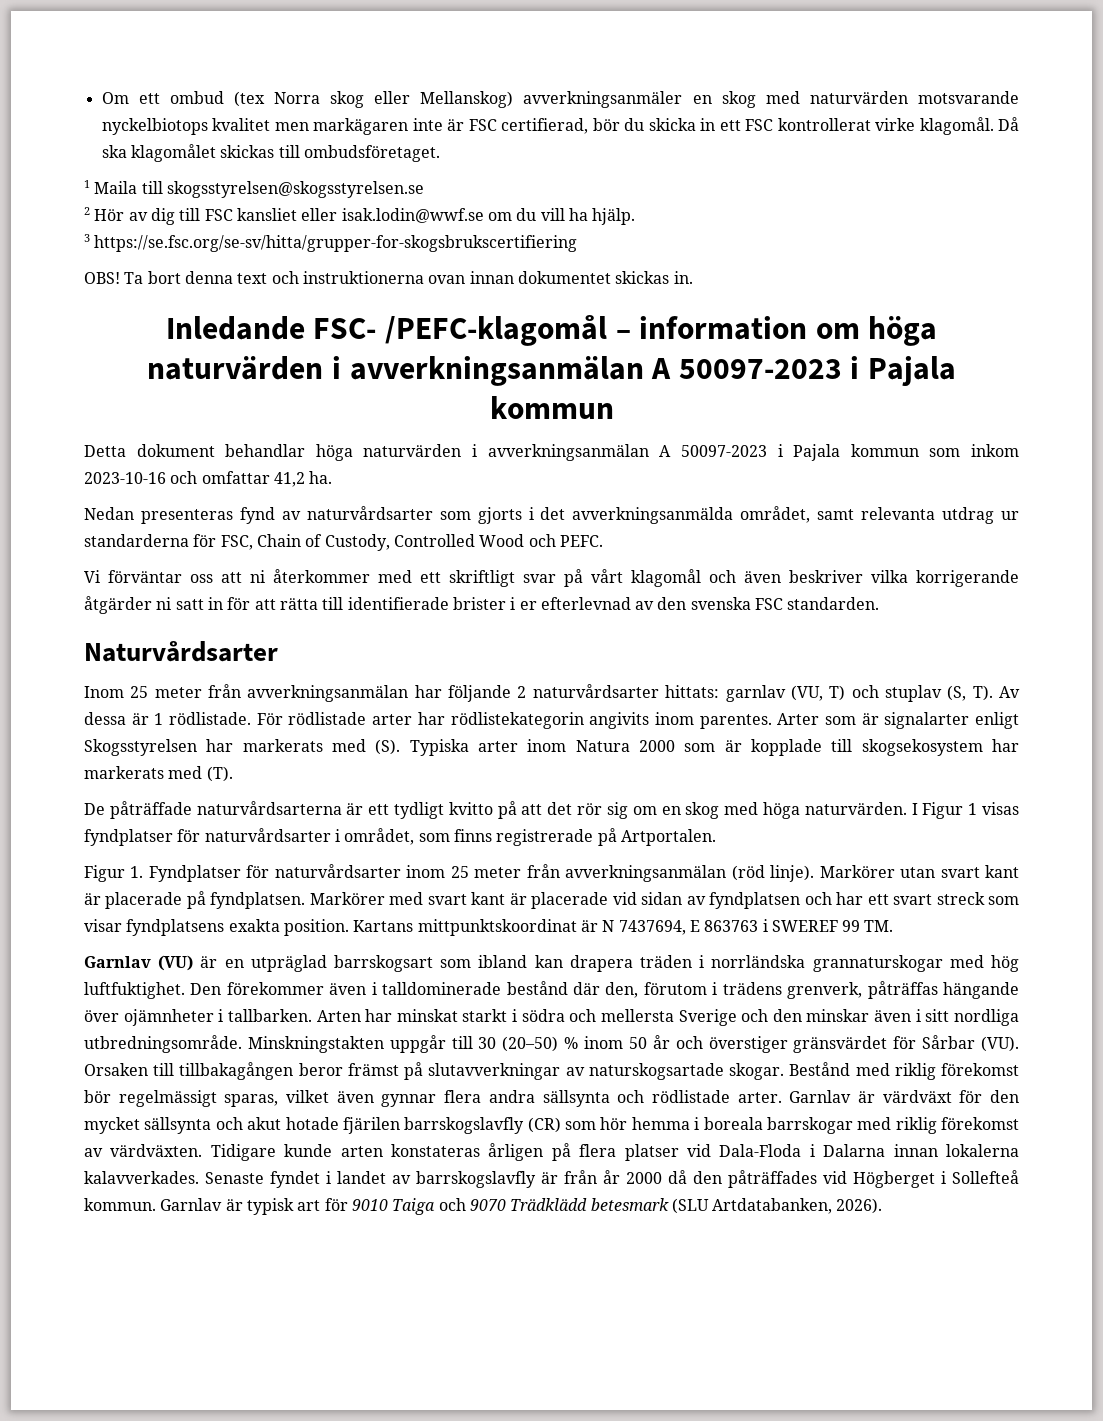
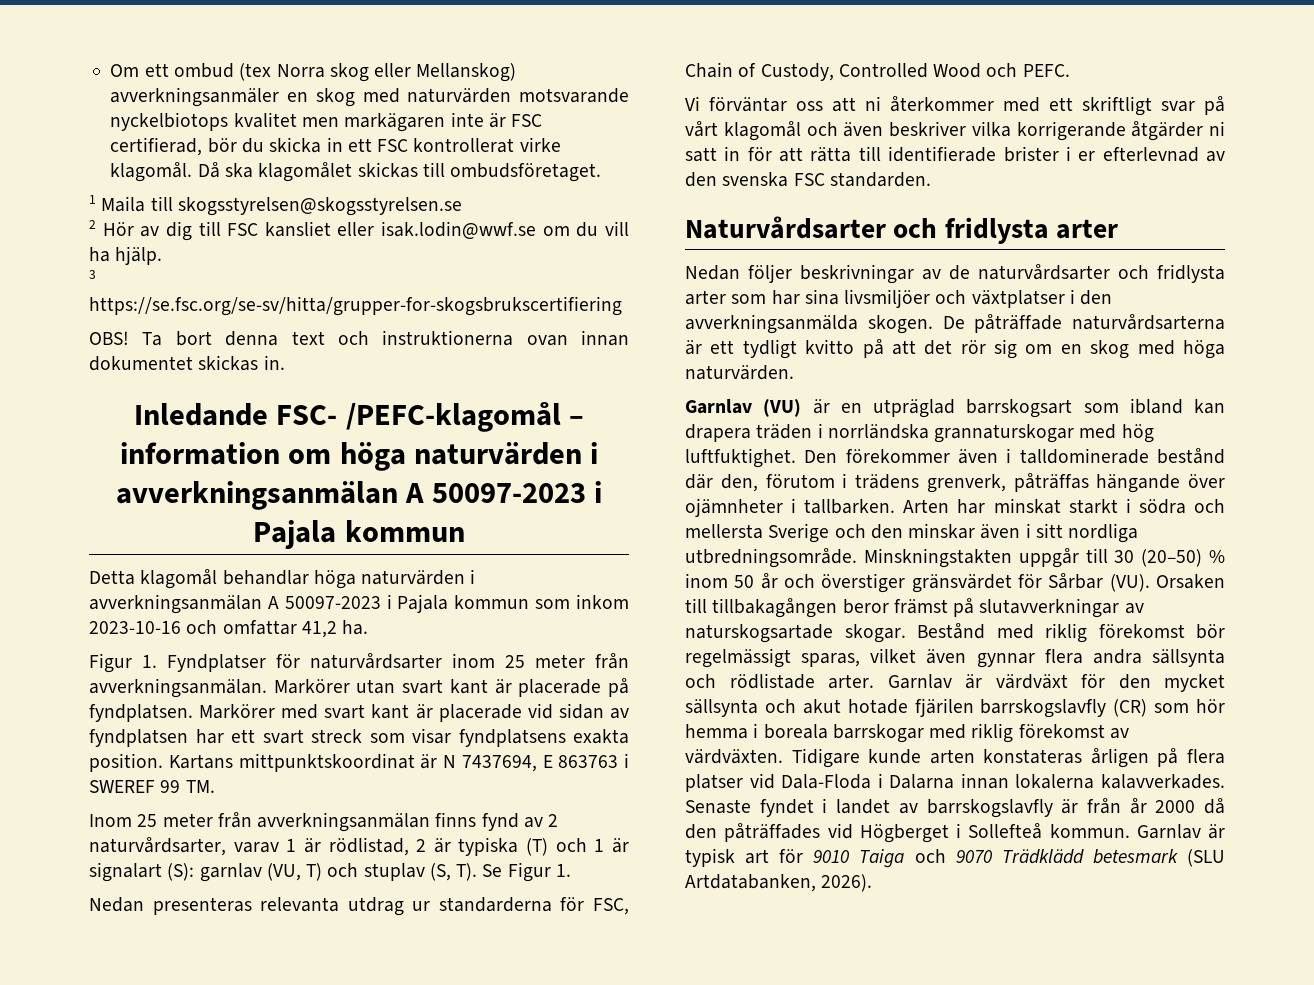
[136,444,215,457] dokument -> [140,569,218,589] klagomål
[84,506,855,524] Nedan presenteras fynd av naturvårdsarter som gjorts i det avverkningsanmälda området, samt -> [89,653,629,673] [89,678,629,698] [89,703,629,722] [89,728,629,747] [89,753,629,772] [89,780,215,793] [89,812,559,832] [89,837,629,856] [89,862,571,882] [89,897,252,915] Figur 1. Fyndplatser för naturvårdsarter inom 25 meter från avverkningsanmälan. Markörer utan svart kant är placerade på fyndplatsen. Markörer med svart kant är placerade vid sidan av fyndplatsen har ett svart streck som visar fyndplatsens exakta position. Kartans mittpunktskoordinat är N 7437694, E 863763 i SWEREF 99 TM. // Inom 25 meter från avverkningsanmälan finns fynd av 2 naturvårdsarter, varav 1 är rödlistad, 2 är typiska (T) och 1 är signalart (S): garnlav (VU, T) och stuplav (S, T). Se Figur 1. // Nedan presenteras
[84,684,1021,702] [84,712,1019,729] [84,739,1020,756] [84,766,233,782] // Inom 25 meter från avverkningsanmälan har följande 2 naturvårdsarter hittats: garnlav (VU, T) och stuplav (S, T). Av dessa är 1 rödlistade. För rödlistade arter har rödlistekategorin angivits inom parentes. Arter som är signalarter enligt Skogsstyrelsen har markerats med (S). Typiska arter inom Natura 2000 som är kopplade till skogsekosystem har markerats med (T). // -> [893,217,1119,244] [685,264,1225,284] [685,289,1113,308] [685,314,933,334] och fridlysta arter // Nedan följer beskrivningar av de naturvårdsarter och fridlysta arter som har sina livsmiljöer och växtplatser i den avverkningsanmälda skogen.
[911,802,1020,819] [84,828,716,846] [84,864,1020,882] [84,891,1020,909] [84,919,894,936] I Figur 1 visas fyndplatser för naturvårdsarter i området, som finns registrerade på Artportalen. // Figur 1. Fyndplatser för naturvårdsarter inom 25 meter från avverkningsanmälan (röd linje). Markörer utan svart kant är placerade på fyndplatsen. Markörer med svart kant är placerade vid sidan av fyndplatsen och har ett svart streck som visar fyndplatsens exakta position. Kartans mittpunktskoordinat är N 7437694, E 863763 i SWEREF 99 TM. -> (794, 372) none

